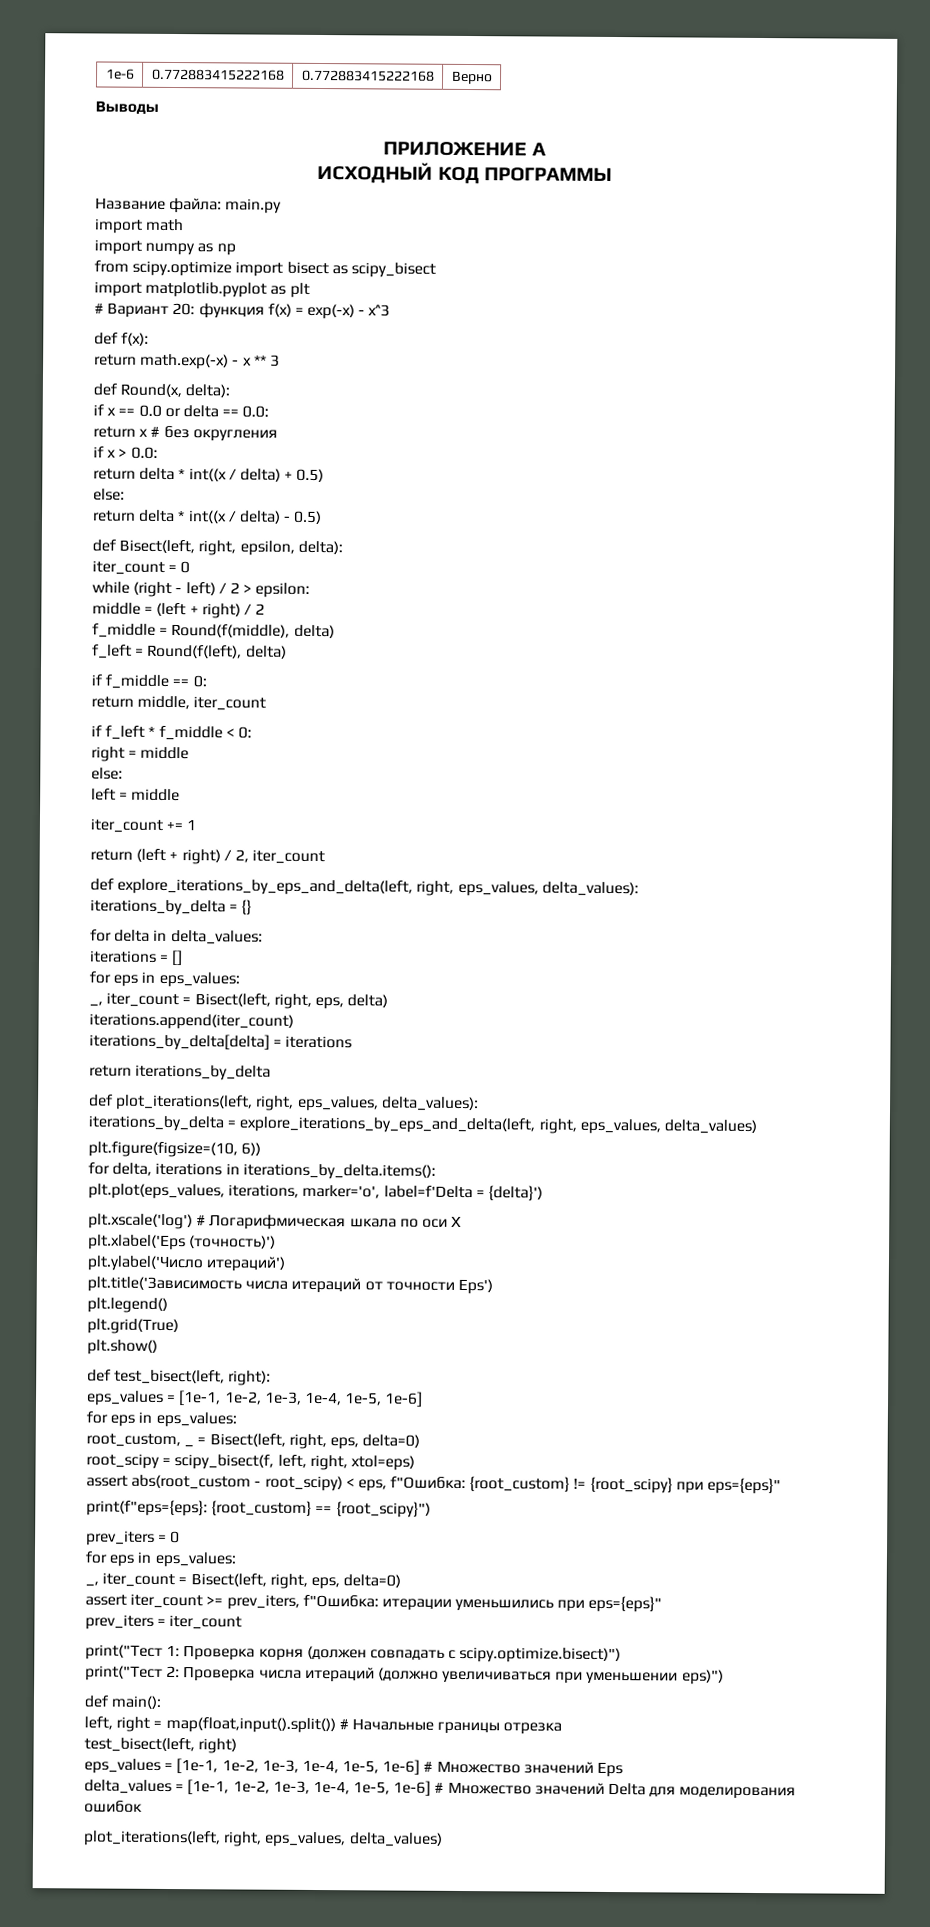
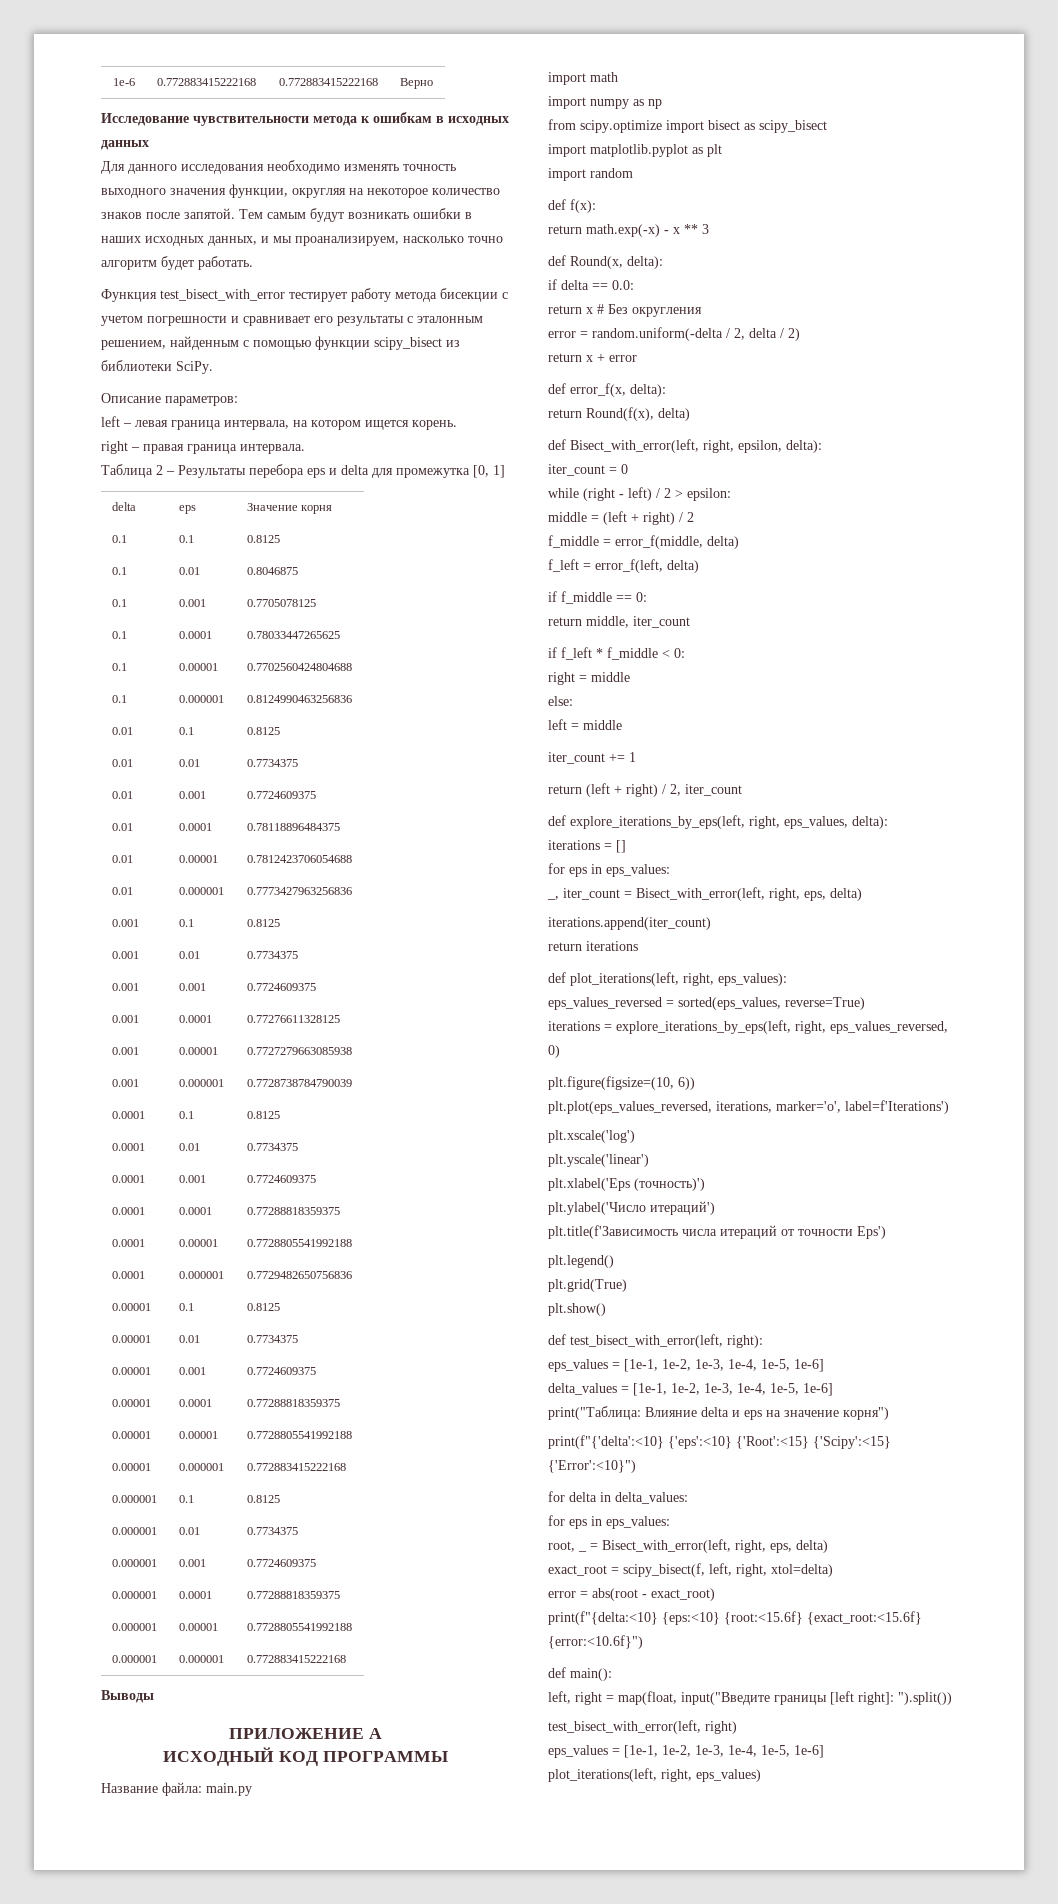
(493, 77) none -> [101,112,509,126] [101,140,149,150] [101,160,456,174] [101,184,500,198] [101,208,472,222] [101,236,503,246] [101,256,253,270] [101,288,508,302] [101,316,483,326] [101,336,460,350] [101,360,213,374] [101,393,238,406] [101,416,457,430] [101,441,305,454] [101,464,505,478] [111,502,136,511] [178,505,196,514] [246,503,333,514] [111,535,127,543] [178,535,194,543] [246,535,280,543] [111,567,127,575] [178,567,200,575] [246,567,298,575] [111,599,127,607] [178,599,206,607] [246,599,316,607] [111,631,127,639] [178,631,212,639] [246,631,340,639] [111,663,127,671] [178,663,218,671] [246,663,352,671] [111,695,127,703] [178,695,224,703] [246,695,352,703] [111,727,133,735] [178,727,194,735] [246,727,280,735] [111,759,133,767] [178,759,200,767] [246,759,298,767] [111,791,133,799] [178,791,206,799] [246,791,316,799] [111,823,133,831] [178,823,212,831] [246,823,340,831] [111,855,133,863] [178,855,218,863] [246,855,352,863] [111,887,133,895] [178,887,224,895] [246,887,352,895] [111,919,139,927] [178,919,194,927] [246,919,280,927] [111,951,139,959] [178,951,200,959] [246,951,298,959] [111,983,139,991] [178,983,206,991] [246,983,316,991] [111,1015,139,1023] [178,1015,212,1023] [246,1015,340,1023] [111,1047,139,1055] [178,1047,218,1055] [246,1047,352,1055] [111,1079,139,1087] [178,1079,224,1087] [246,1079,352,1087] [111,1111,145,1119] [178,1111,194,1119] [246,1111,280,1119] [111,1143,145,1151] [178,1143,200,1151] [246,1143,298,1151] [111,1175,145,1183] [178,1175,206,1183] [246,1175,316,1183] [111,1207,145,1215] [178,1207,212,1215] [246,1207,340,1215] [111,1239,145,1247] [178,1239,218,1247] [246,1239,352,1247] [111,1271,145,1279] [178,1271,224,1279] [246,1271,352,1279] [111,1303,151,1311] [178,1303,194,1311] [246,1303,280,1311] [111,1335,151,1343] [178,1335,200,1343] [246,1335,298,1343] [111,1367,151,1375] [178,1367,206,1375] [246,1367,316,1375] [111,1399,151,1407] [178,1399,212,1407] [246,1399,340,1407] [111,1431,151,1439] [178,1431,218,1439] [246,1431,352,1439] [111,1463,151,1471] [178,1463,224,1471] [246,1463,346,1471] [111,1495,157,1503] [178,1495,194,1503] [246,1495,280,1503] [111,1527,157,1535] [178,1527,200,1535] [246,1527,298,1535] [111,1559,157,1567] [178,1559,206,1567] [246,1559,316,1567] [111,1591,157,1599] [178,1591,212,1599] [246,1591,340,1599] [111,1623,157,1631] [178,1623,218,1631] [246,1623,352,1631] [111,1655,157,1663] [178,1655,224,1663] [246,1655,346,1663] // Исследование чувствительности метода к ошибкам в исходных данных // Для данного исследования необходимо изменять точность выходного значения функции, округляя на некоторое количество знаков после запятой. Тем самым будут возникать ошибки в наших исходных данных, и мы проанализируем, насколько точно алгоритм будет работать. // Функция test_bisect_with_error тестирует работу метода бисекции с учетом погрешности и сравнивает его результаты с эталонным решением, найденным с помощью функции scipy_bisect из библиотеки SciPy. // Описание параметров: // left – левая граница интервала, на котором ищется корень. // right – правая граница интервала. // Таблица 2 – Результаты перебора eps и delta для промежутка [0, 1] // delta | eps | Значение корня // 0.1 | 0.1 | 0.8125 // 0.1 | 0.01 | 0.8046875 // 0.1 | 0.001 | 0.7705078125 // 0.1 | 0.0001 | 0.78033447265625 // 0.1 | 0.00001 | 0.7702560424804688 // 0.1 | 0.000001 | 0.8124990463256836 // 0.01 | 0.1 | 0.8125 // 0.01 | 0.01 | 0.7734375 // 0.01 | 0.001 | 0.7724609375 // 0.01 | 0.0001 | 0.78118896484375 // 0.01 | 0.00001 | 0.7812423706054688 // 0.01 | 0.000001 | 0.7773427963256836 // 0.001 | 0.1 | 0.8125 // 0.001 | 0.01 | 0.7734375 // 0.001 | 0.001 | 0.7724609375 // 0.001 | 0.0001 | 0.77276611328125 // 0.001 | 0.00001 | 0.7727279663085938 // 0.001 | 0.000001 | 0.7728738784790039 // 0.0001 | 0.1 | 0.8125 // 0.0001 | 0.01 | 0.7734375 // 0.0001 | 0.001 | 0.7724609375 // 0.0001 | 0.0001 | 0.77288818359375 // 0.0001 | 0.00001 | 0.7728805541992188 // 0.0001 | 0.000001 | 0.7729482650756836 // 0.00001 | 0.1 | 0.8125 // 0.00001 | 0.01 | 0.7734375 // 0.00001 | 0.001 | 0.7724609375 // 0.00001 | 0.0001 | 0.77288818359375 // 0.00001 | 0.00001 | 0.7728805541992188 // 0.00001 | 0.000001 | 0.772883415222168 // 0.000001 | 0.1 | 0.8125 // 0.000001 | 0.01 | 0.7734375 // 0.000001 | 0.001 | 0.7724609375 // 0.000001 | 0.0001 | 0.77288818359375 // 0.000001 | 0.00001 | 0.7728805541992188 // 0.000001 | 0.000001 | 0.772883415222168
[94,302,391,320] # Вариант 20: функция f(x) = exp(-x) - x^3 -> [548,168,633,181] import random
[107,404,181,418] x == 0.0 or -> (557, 284) none
[163,425,190,439] без -> [608,304,628,314] Без
[93,446,158,459] [93,467,325,483] [93,488,125,501] [93,509,323,525] [92,539,196,554] if x > 0.0: // return delta * int((x / delta) + 0.5) // else: // return delta * int((x / delta) - 0.5) // def Bisect(left, -> [548,327,800,341] [548,353,637,362] [548,383,666,397] [548,407,690,421] [548,439,699,453] error = random.uniform(-delta / 2, delta / 2) // return x + error // def error_f(x, delta): // return Round(f(x), delta) // def Bisect_with_error(left,
[171,623,291,638] Round(f(middle), -> [615,535,703,549] error_f(middle,
[147,644,243,659] Round(f(left), -> [595,559,663,573] error_f(left,
[117,878,639,897] [90,899,253,916] [90,929,263,945] explore_iterations_by_eps_and_delta(left, right, eps_values, delta_values): // iterations_by_delta = {} // for delta in delta_values: -> [570,815,888,829] explore_iterations_by_eps(left, right, eps_values, delta):
[194,993,271,1007] Bisect(left, -> [636,887,765,901] Bisect_with_error(left,
[89,1033,353,1051] [89,1064,272,1081] iterations_by_delta[delta] = iterations // return iterations_by_delta -> [548,941,638,951] return iterations
[296,1095,479,1112] [88,1115,757,1135] [88,1141,262,1158] [88,1162,436,1180] [88,1183,543,1201] [88,1213,463,1231] eps_values, delta_values): // iterations_by_delta = explore_iterations_by_eps_and_delta(left, right, eps_values, delta_values) // plt.figure(figsize=(10, 6)) // for delta, iterations in iterations_by_delta.items(): // plt.plot(eps_values, iterations, marker='o', label=f'Delta = {delta}') // plt.xscale('log') # Логарифмическая шкала по оси X -> [718,973,787,986] [548,997,865,1010] [548,1020,948,1034] [548,1045,560,1058] [548,1076,695,1090] [548,1100,949,1114] [548,1130,635,1143] [548,1154,649,1167] eps_values): // eps_values_reversed = sorted(eps_values, reverse=True) // iterations = explore_iterations_by_eps(left, right, eps_values_reversed, 0) // plt.figure(figsize=(10, 6)) // plt.plot(eps_values_reversed, iterations, marker='o', label=f'Iterations') // plt.xscale('log') // plt.yscale('linear')
[87,1276,242,1293] plt.title('Зависимость -> [548,1225,678,1239] plt.title(f'Зависимость
[114,1369,226,1385] test_bisect(left, -> [570,1334,723,1348] test_bisect_with_error(left,
[86,1411,237,1428] [86,1433,421,1450] [86,1453,415,1471] [86,1474,782,1495] [86,1499,431,1518] [86,1530,181,1546] [85,1551,236,1568] [85,1572,402,1590] [85,1593,663,1613] [85,1614,243,1630] [85,1644,622,1664] [85,1665,724,1685] for eps in eps_values: // root_custom, _ = Bisect(left, right, eps, delta=0) // root_scipy = scipy_bisect(f, left, right, xtol=eps) // assert abs(root_custom - root_scipy) < eps, f"Ошибка: {root_custom} != {root_scipy} при eps={eps}" // print(f"eps={eps}: {root_custom} == {root_scipy}") // prev_iters = 0 // for eps in eps_values: // _, iter_count = Bisect(left, right, eps, delta=0) // assert iter_count >= prev_iters, f"Ошибка: итерации уменьшились при eps={eps}" // prev_iters = iter_count // print("Тест 1: Проверка корня (должен совпадать с scipy.optimize.bisect)") // print("Тест 2: Проверка числа итераций (должно увеличиваться при уменьшении eps)") -> [548,1383,833,1396] [548,1406,889,1420] [548,1435,891,1449] [548,1460,636,1473] [548,1491,688,1504] [548,1515,670,1529] [548,1541,587,1552] [590,1539,828,1553] [548,1563,833,1577] [548,1588,715,1601] [548,1611,922,1625] [548,1635,643,1649] delta_values = [1e-1, 1e-2, 1e-3, 1e-4, 1e-5, 1e-6] // print("Таблица: Влияние delta и eps на значение корня") // print(f"{'delta':<10} {'eps':<10} {'Root':<15} {'Scipy':<15} {'Error':<10}") // for delta in delta_values: // for eps in eps_values: // root, _ = Bisect_with_error(left, right, eps, delta) // exact_root = scipy_bisect(f, left, right, xtol=delta) // error = abs(root - exact_root) // print(f"{delta:<10} {eps:<10} {root:<15.6f} {exact_root:<15.6f} {error:<10.6f}")
[165,1716,563,1735] [84,1737,195,1753] map(float,input().split()) # Начальные границы отрезка // test_bisect(left, -> [618,1691,952,1705] [548,1720,701,1734] map(float, input("Введите границы [left right]: ").split()) // test_bisect_with_error(left,
[423,1760,624,1778] [84,1779,797,1800] [84,1800,143,1813] [83,1830,443,1848] # Множество значений Eps // delta_values = [1e-1, 1e-2, 1e-3, 1e-4, 1e-5, 1e-6] # Множество значений Delta для моделирования ошибок // plot_iterations(left, right, eps_values, delta_values) -> [548,1768,761,1782] // plot_iterations(left, right, eps_values)

